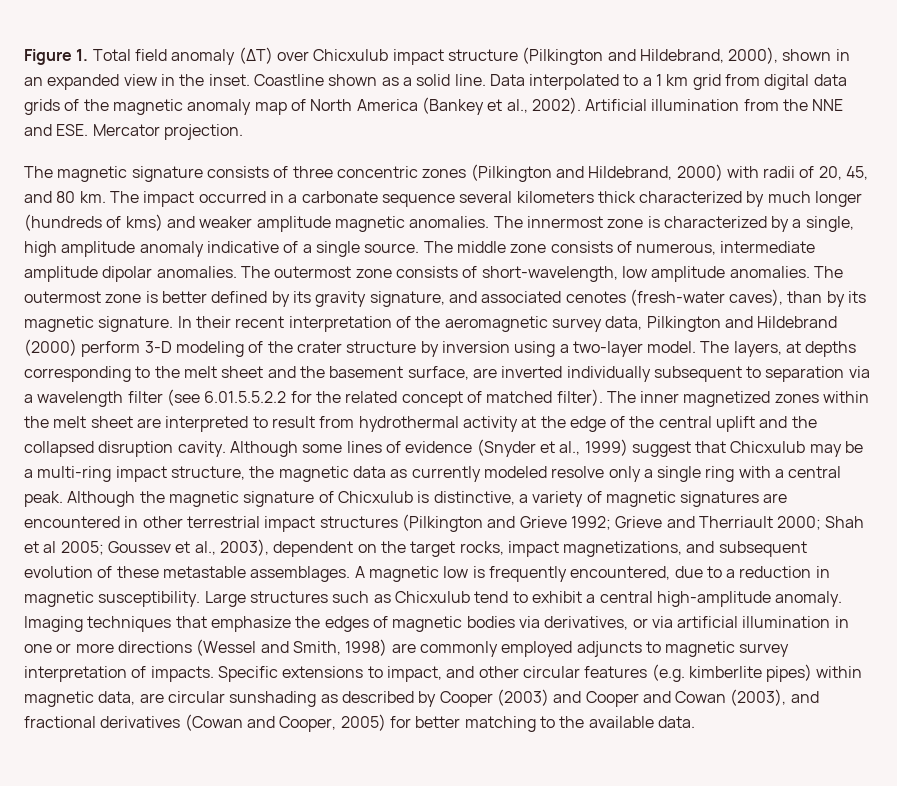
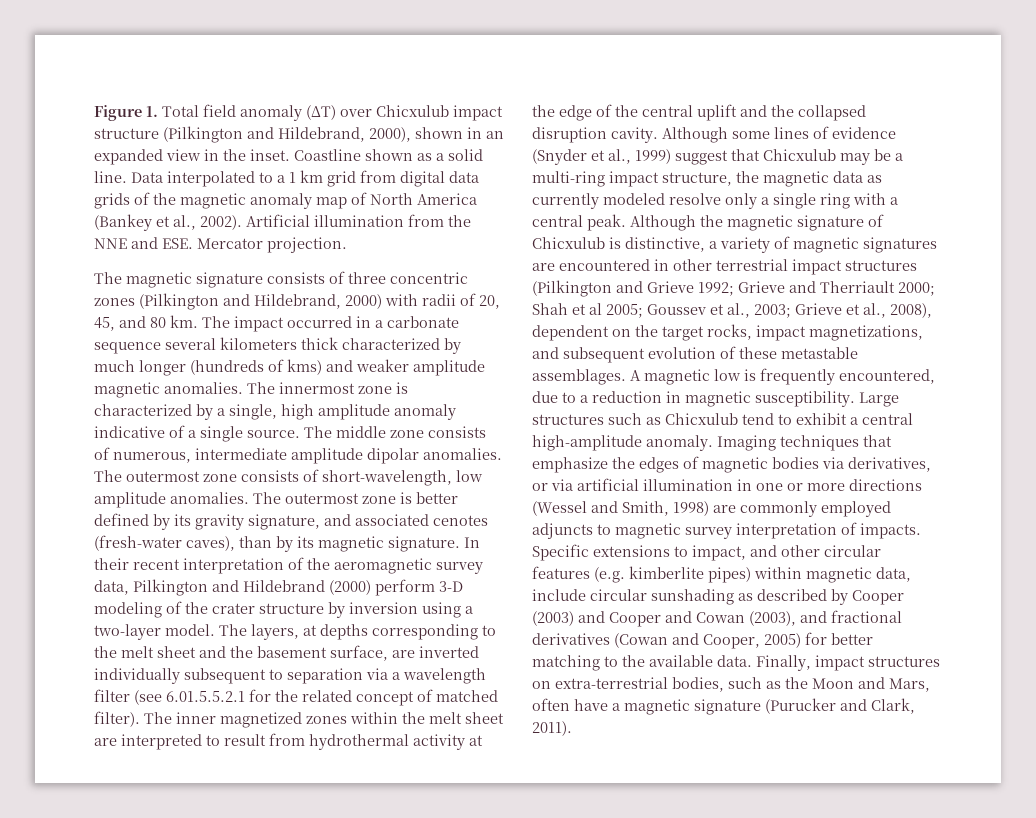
[204,391,287,403] 6.01.5.5.2.2 -> [166,691,245,702] 6.01.5.5.2.1
[219,539,269,556] 2003), -> [754,303,932,318] 2003; Grieve et al., 2008),
[139,693,164,703] are -> [532,589,586,601] include
(695, 722) none -> [756,655,940,671] [532,677,930,692] [532,698,915,715] [532,721,572,736] Finally, impact structures on extra-terrestrial bodies, such as the Moon and Mars, often have a magnetic signature (Purucker and Clark, 2011).

